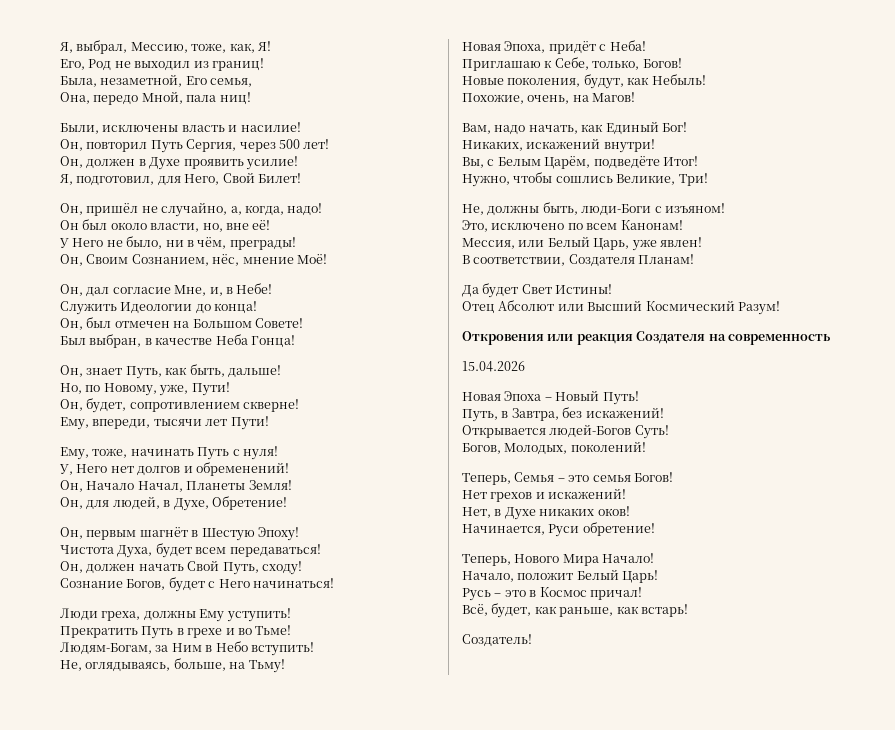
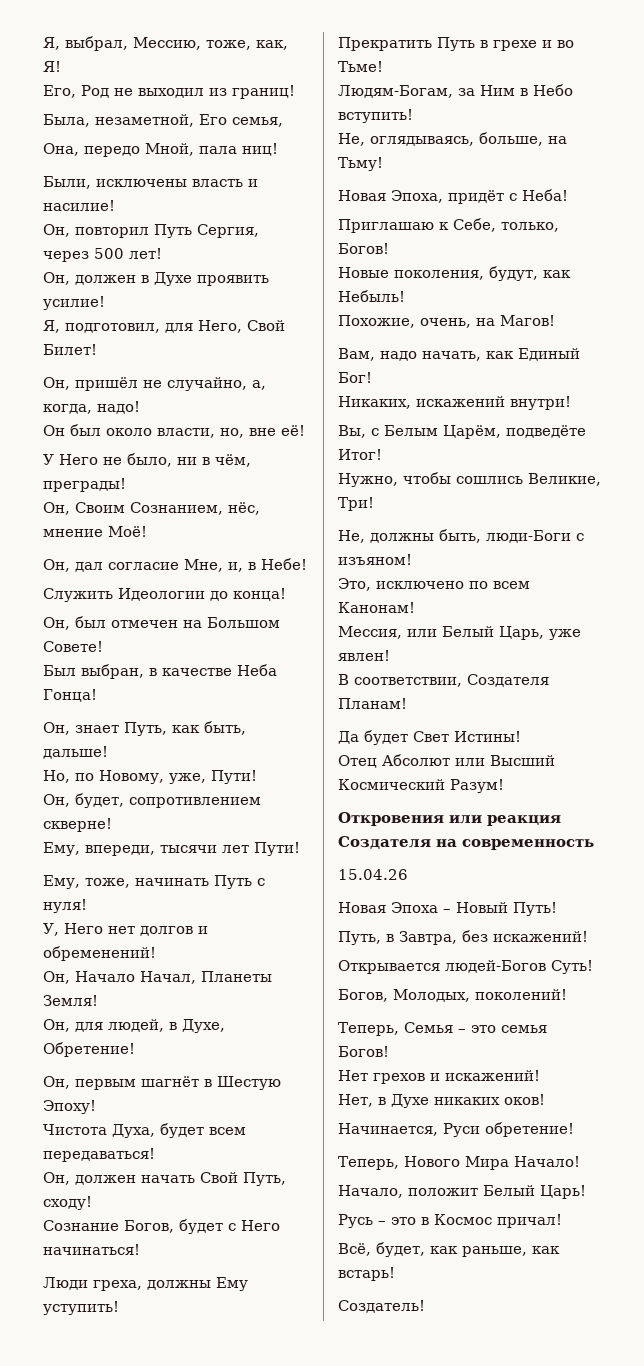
[462,361,525,372] 15.04.2026 -> [338,869,408,880] 15.04.26

